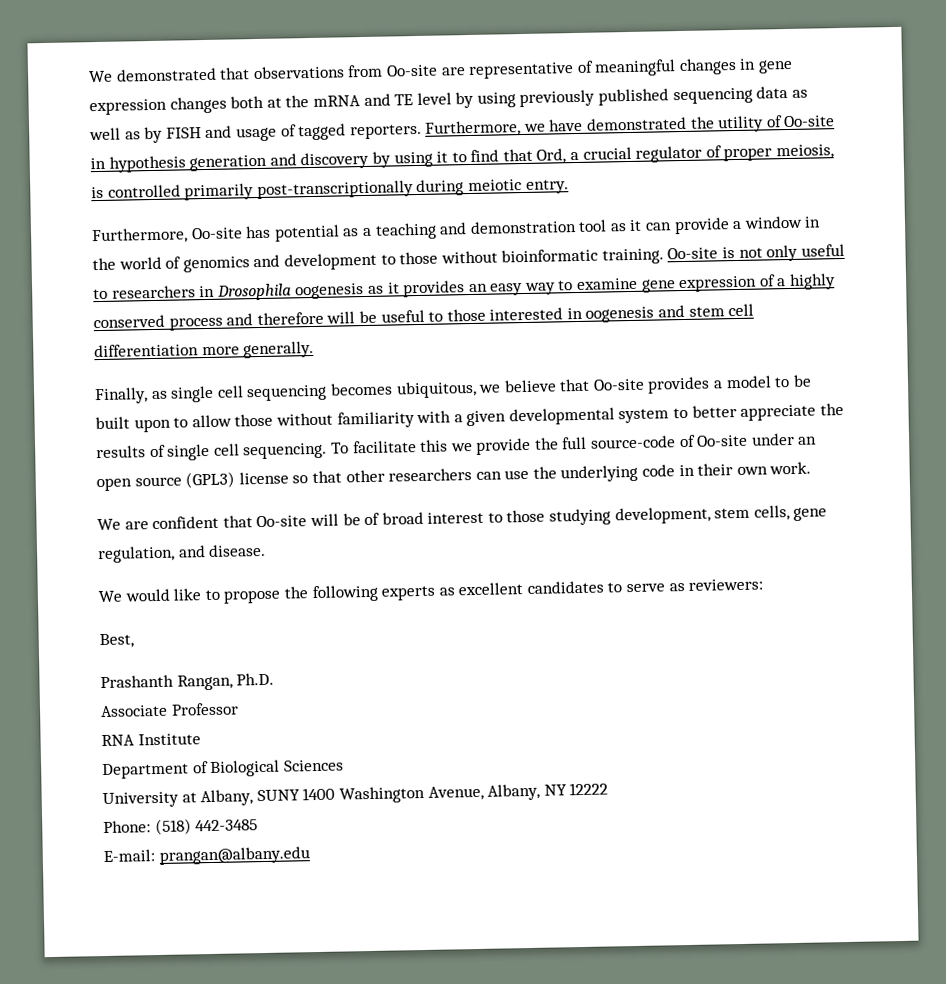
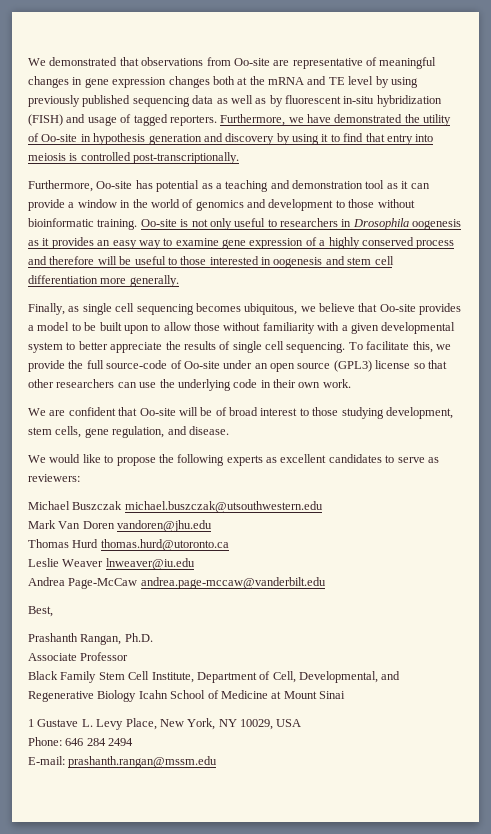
[165,127,202,139] FISH -> [285,95,442,107] [28,114,63,126] fluorescent in-situ hybridization (FISH)
[536,144,835,164] [91,179,569,201] Ord, a crucial regulator of proper meiosis, is controlled primarily post-transcriptionally during meiotic entry. -> [386,134,434,145] [28,152,240,164] entry into meiosis is controlled post-transcriptionally.
[420,439,449,452] this -> [412,341,433,353] this,
(764, 584) none -> [28,501,323,513] [28,520,213,532] [28,539,229,551] [28,558,195,570] [28,577,326,589] // Michael Buszczak michael.buszczak@utsouthwestern.edu // Mark Van Doren vandoren@jhu.edu // Thomas Hurd thomas.hurd@utoronto.ca // Leslie Weaver lnweaver@iu.edu // Andrea Page-McCaw andrea.page-mccaw@vanderbilt.edu
[101,733,201,747] [102,759,344,780] [102,782,609,809] [103,818,259,836] RNA Institute // Department of Biological Sciences // University at Albany, SUNY 1400 Washington Avenue, Albany, NY 12222 // Phone: (518) 442-3485 -> [28,671,401,683] [28,690,345,702] [28,718,302,730] [28,737,134,746] Black Family Stem Cell Institute, Department of Cell, Developmental, and Regenerative Biology Icahn School of Medicine at Mount Sinai // 1 Gustave L. Levy Place, New York, NY 10029, USA // Phone: 646 284 2494
[158,846,310,865] prangan@albany.edu -> [68,756,218,768] prashanth.rangan@mssm.edu

